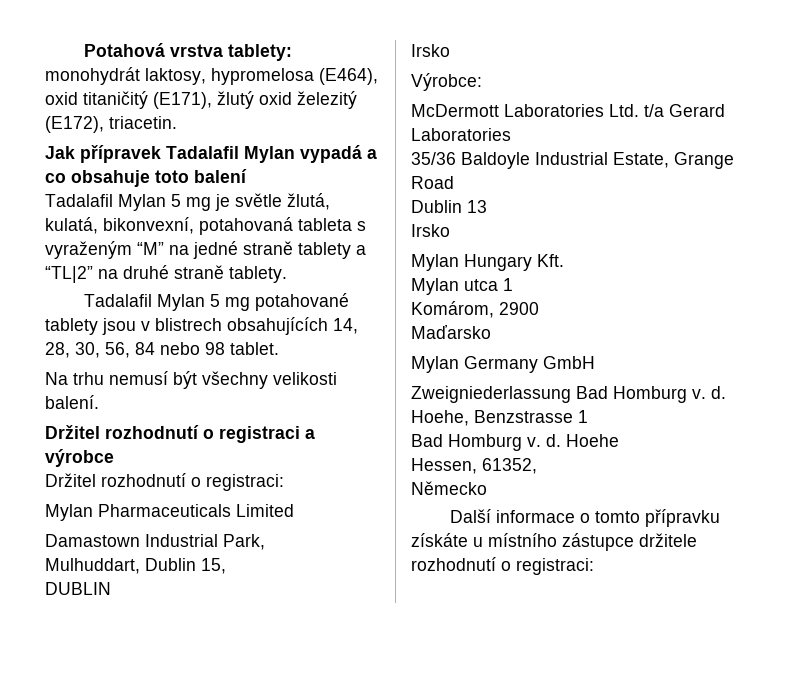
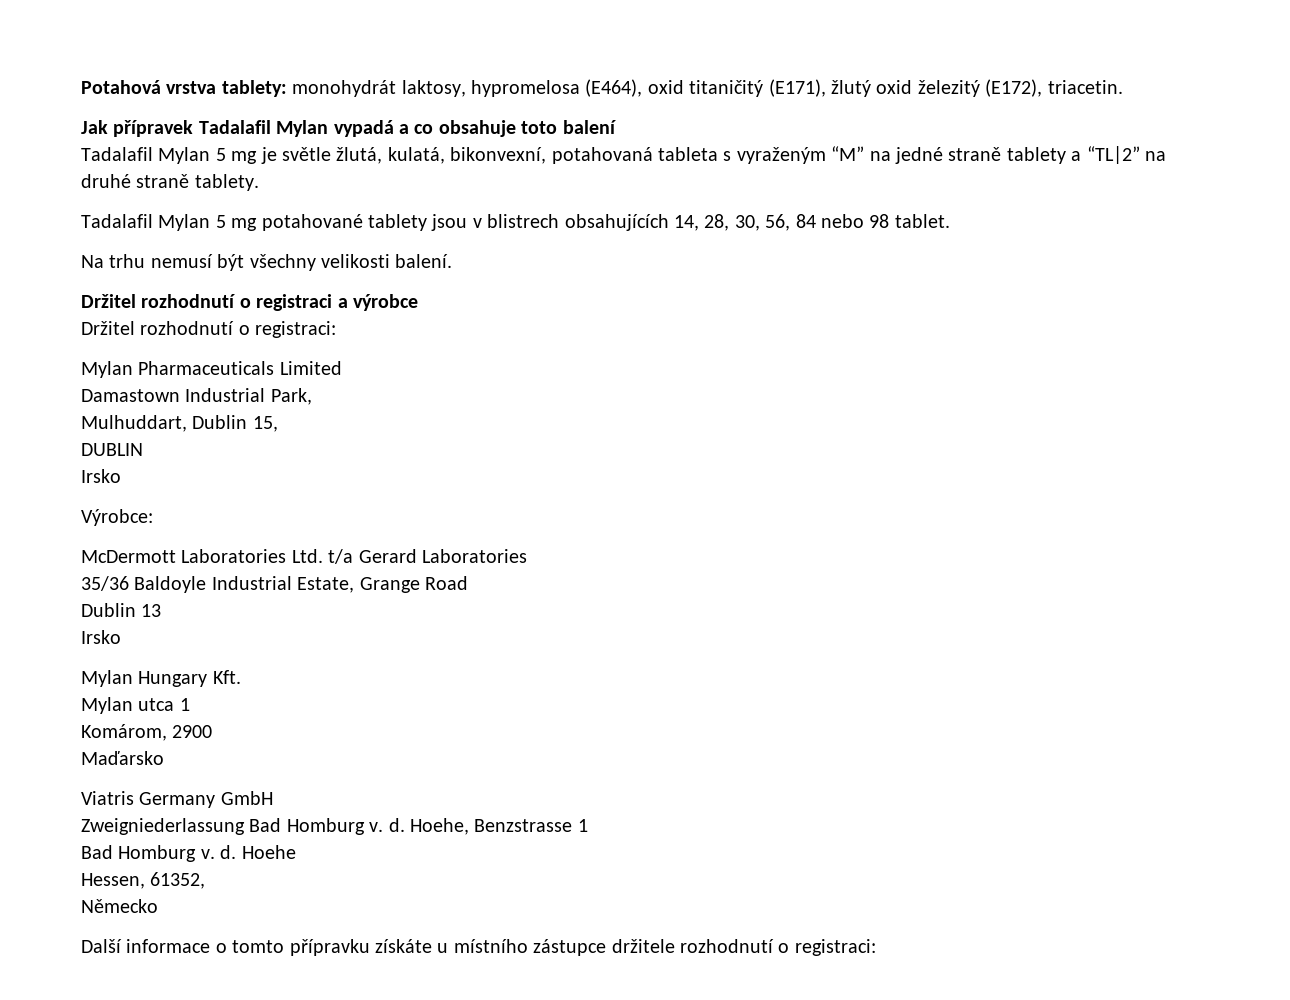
[411,356,459,373] Mylan -> [81,791,134,805] Viatris

